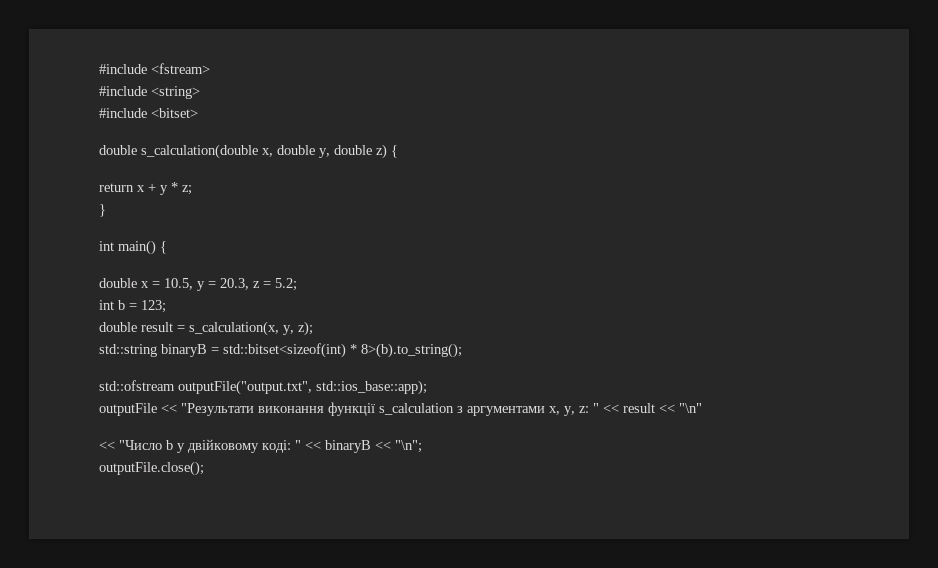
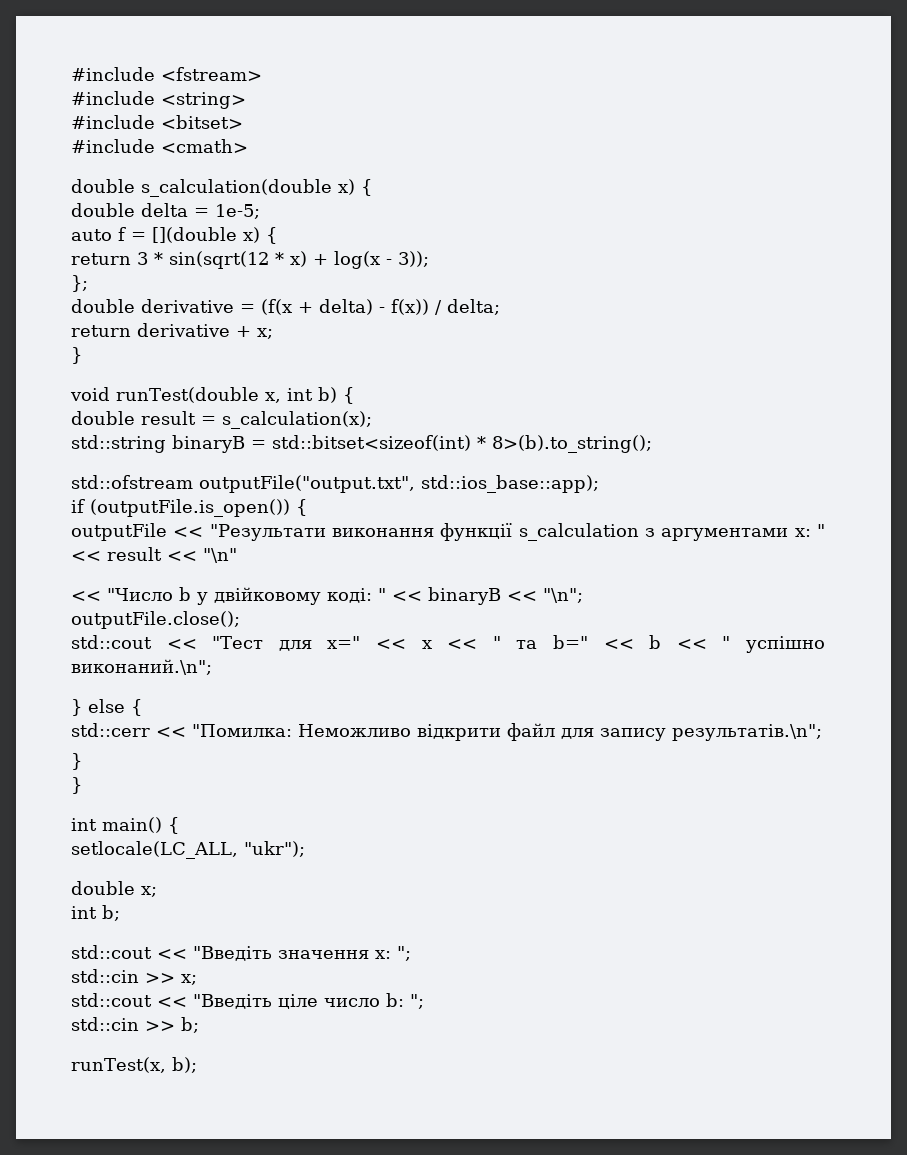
(198, 113) none -> [71,139,248,153] // #include <cmath>
[262,144,398,159] [99,182,192,195] [99,204,106,217] [99,240,167,255] [99,278,297,291] [99,300,166,313] x, double y, double z) { // return x + y * z; // } // int main() { // double x = 10.5, y = 20.3, z = 5.2; // int b = 123; -> [338,179,372,196] [71,203,260,219] [71,227,277,244] [71,251,429,269] [71,275,88,292] [71,299,500,315] [71,323,273,339] [71,347,82,364] [70,387,354,404] x) { // double delta = 1e-5; // auto f = [](double x) { // return 3 * sin(sqrt(12 * x) + log(x - 3)); // }; // double derivative = (f(x + delta) - f(x)) / delta; // return derivative + x; // } // void runTest(double x, int b) {
[189,321,313,336] s_calculation(x, y, z); -> [222,411,372,429] s_calculation(x);
(427, 387) none -> [71,499,307,517] // if (outputFile.is_open()) {
[549,406,589,416] х, у, z: -> [794,528,811,537] x:
(204, 468) none -> [71,635,826,653] [71,659,212,675] [71,699,142,716] [71,723,822,741] [71,753,82,770] [71,777,82,794] [71,817,179,834] [71,841,305,859] [71,881,157,897] [71,905,120,921] [71,945,411,961] [71,969,197,985] [71,993,424,1009] [71,1017,199,1033] [71,1057,197,1073] // std::cout << "Тест для x=" << x << " та b=" << b << " успішно виконаний.\n"; // } else { // std::cerr << "Помилка: Неможливо відкрити файл для запису результатів.\n"; // } // } // int main() { // setlocale(LC_ALL, "ukr"); // double x; // int b; // std::cout << "Введіть значення x: "; // std::cin >> x; // std::cout << "Введіть ціле число b: "; // std::cin >> b; // runTest(x, b);

